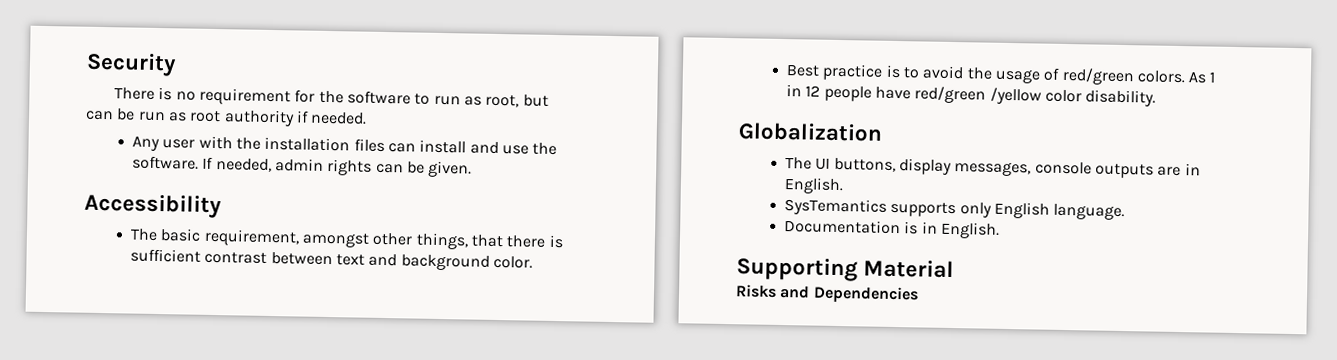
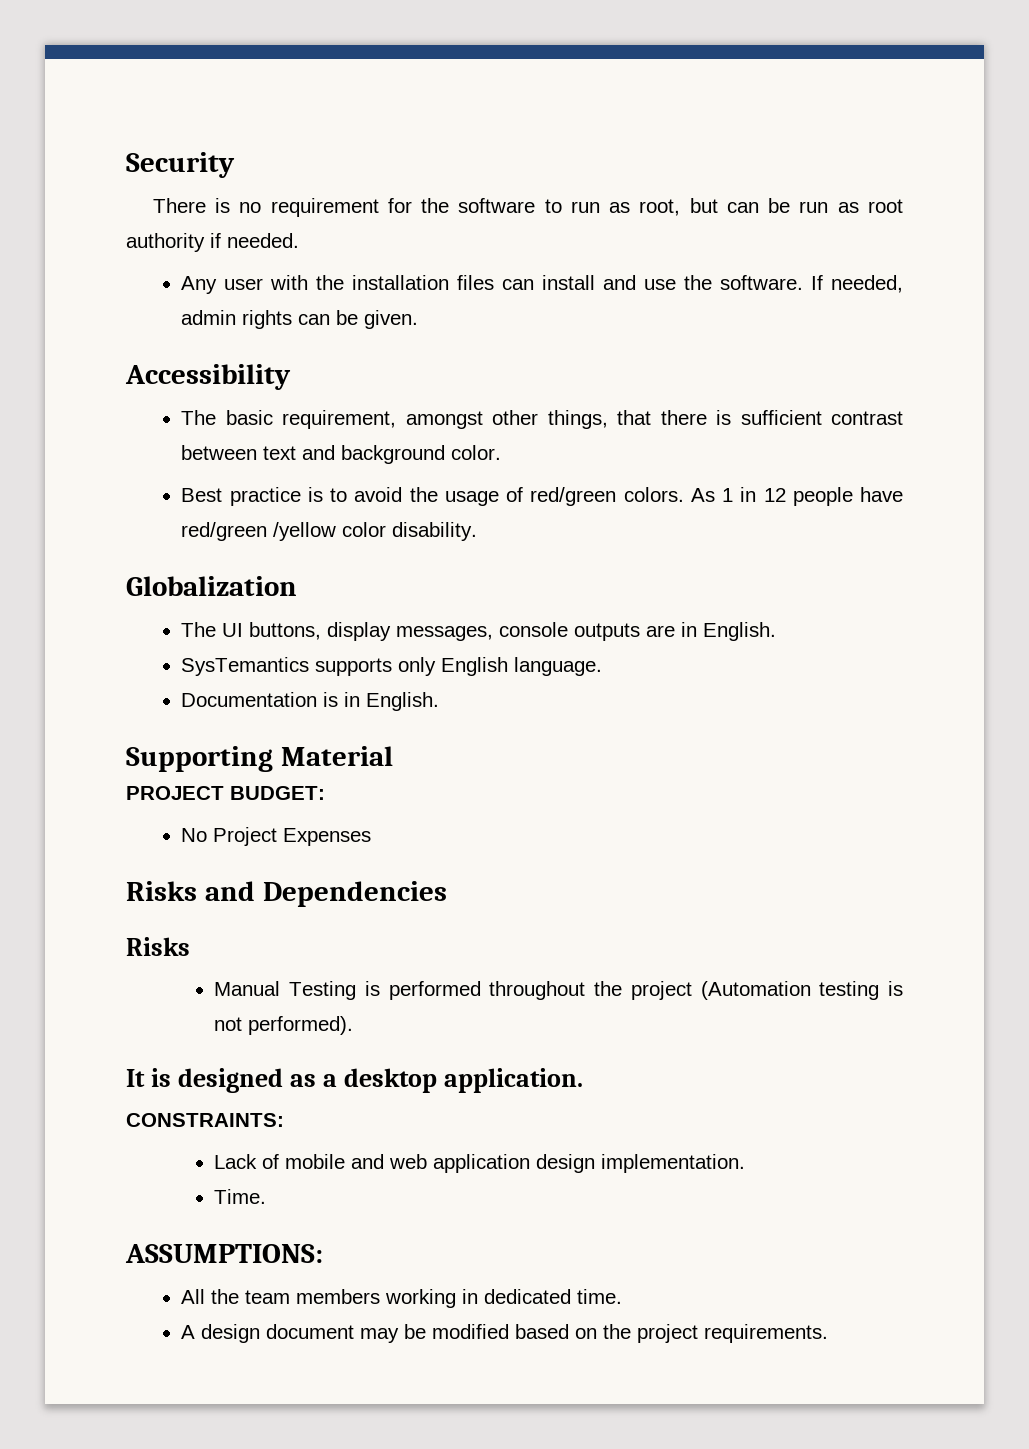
[735,284,919,304] Risks and Dependencies -> [126,786,325,800] [181,827,372,846] [126,881,447,907] [126,937,190,956] [214,981,903,1000] [214,1016,354,1035] [126,1068,584,1093] [126,1113,284,1127] [214,1154,746,1173] [214,1189,267,1204] [125,1244,323,1263] [181,1289,623,1308] [181,1324,829,1343] PROJECT BUDGET: // No Project Expenses // Risks and Dependencies // Risks // Manual Testing is performed throughout the project (Automation testing is not performed). // It is designed as a desktop application. // CONSTRAINTS: // Lack of mobile and web application design implementation. // Time. // ASSUMPTIONS: // All the team members working in dedicated time. // A design document may be modified based on the project requirements.

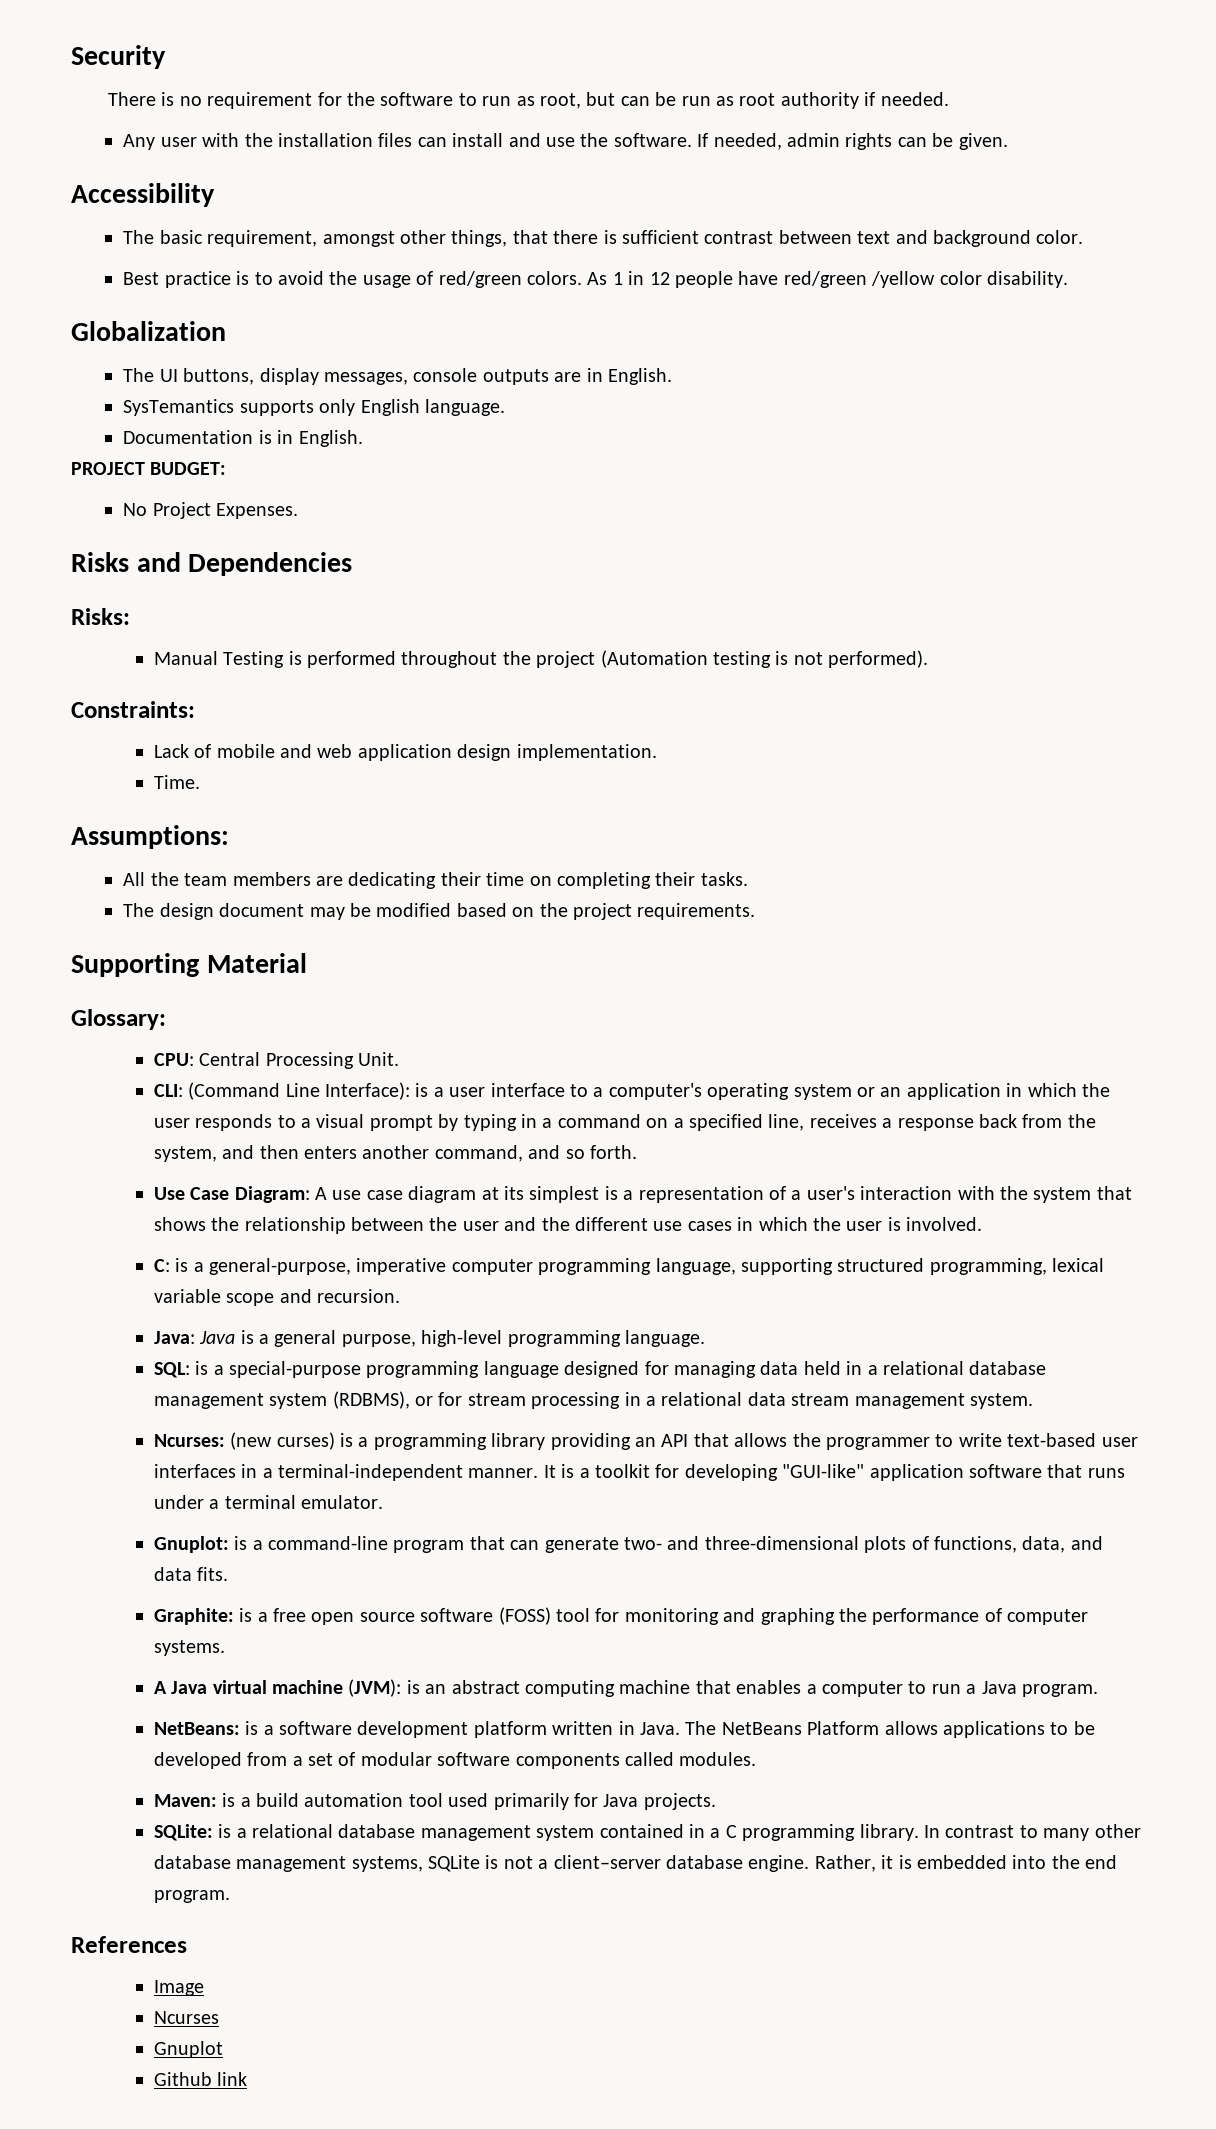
[126,746,393,772] // Supporting Material -> (363, 438) none
[283,828,372,846] Expenses -> [216,503,299,519] Expenses.
[126,937,190,956] Risks -> [71,608,130,625] Risks:
[126,1068,584,1093] [126,1113,284,1127] It is designed as a desktop application. // CONSTRAINTS: -> [71,701,195,718] Constraints:
[125,1244,323,1263] ASSUMPTIONS: -> [71,825,229,849] Assumptions:
[385,1289,623,1308] [181,1325,196,1339] working in dedicated time. // A -> [316,872,748,889] [123,903,155,917] are dedicating their time on completing their tasks. // The
(829, 1333) none -> [71,953,307,977] [71,1009,166,1030] [153,1052,400,1069] [153,1082,1111,1100] [153,1114,1096,1131] [153,1145,638,1162] [153,1186,1132,1203] [153,1217,983,1234] [153,1258,1105,1275] [153,1289,401,1306] [153,1330,706,1347] [153,1361,1047,1378] [153,1391,1034,1409] [153,1432,1138,1450] [153,1464,1125,1481] [153,1495,384,1509] [153,1536,1103,1553] [153,1567,229,1581] [153,1607,1089,1625] [153,1640,225,1656] [153,1679,1099,1697] [153,1721,1095,1738] [153,1752,757,1769] [153,1793,716,1810] [153,1824,1141,1841] [153,1855,1118,1872] [153,1890,230,1903] [71,1936,187,1953] [153,1980,204,1996] [153,2011,219,2024] [153,2041,223,2058] [153,2072,248,2086] // Supporting Material // Glossary: // CPU: Central Processing Unit. // CLI: (Command Line Interface): is a user interface to a computer's operating system or an application in which the user responds to a visual prompt by typing in a command on a specified line, receives a response back from the system, and then enters another command, and so forth. // Use Case Diagram: A use case diagram at its simplest is a representation of a user's interaction with the system that shows the relationship between the user and the different use cases in which the user is involved. // C: is a general-purpose, imperative computer programming language, supporting structured programming, lexical variable scope and recursion. // Java: Java is a general purpose, high-level programming language. // SQL: is a special-purpose programming language designed for managing data held in a relational database management system (RDBMS), or for stream processing in a relational data stream management system. // Ncurses: (new curses) is a programming library providing an API that allows the programmer to write text-based user interfaces in a terminal-independent manner. It is a toolkit for developing "GUI-like" application software that runs under a terminal emulator. // Gnuplot: is a command-line program that can generate two- and three-dimensional plots of functions, data, and data fits. // Graphite: is a free open source software (FOSS) tool for monitoring and graphing the performance of computer systems. // A Java virtual machine (JVM): is an abstract computing machine that enables a computer to run a Java program. // NetBeans: is a software development platform written in Java. The NetBeans Platform allows applications to be developed from a set of modular software components called modules. // Maven: is a build automation tool used primarily for Java projects. // SQLite: is a relational database management system contained in a C programming library. In contrast to many other database management systems, SQLite is not a client–server database engine. Rather, it is embedded into the end program. // References // Image // Ncurses // Gnuplot // Github link

